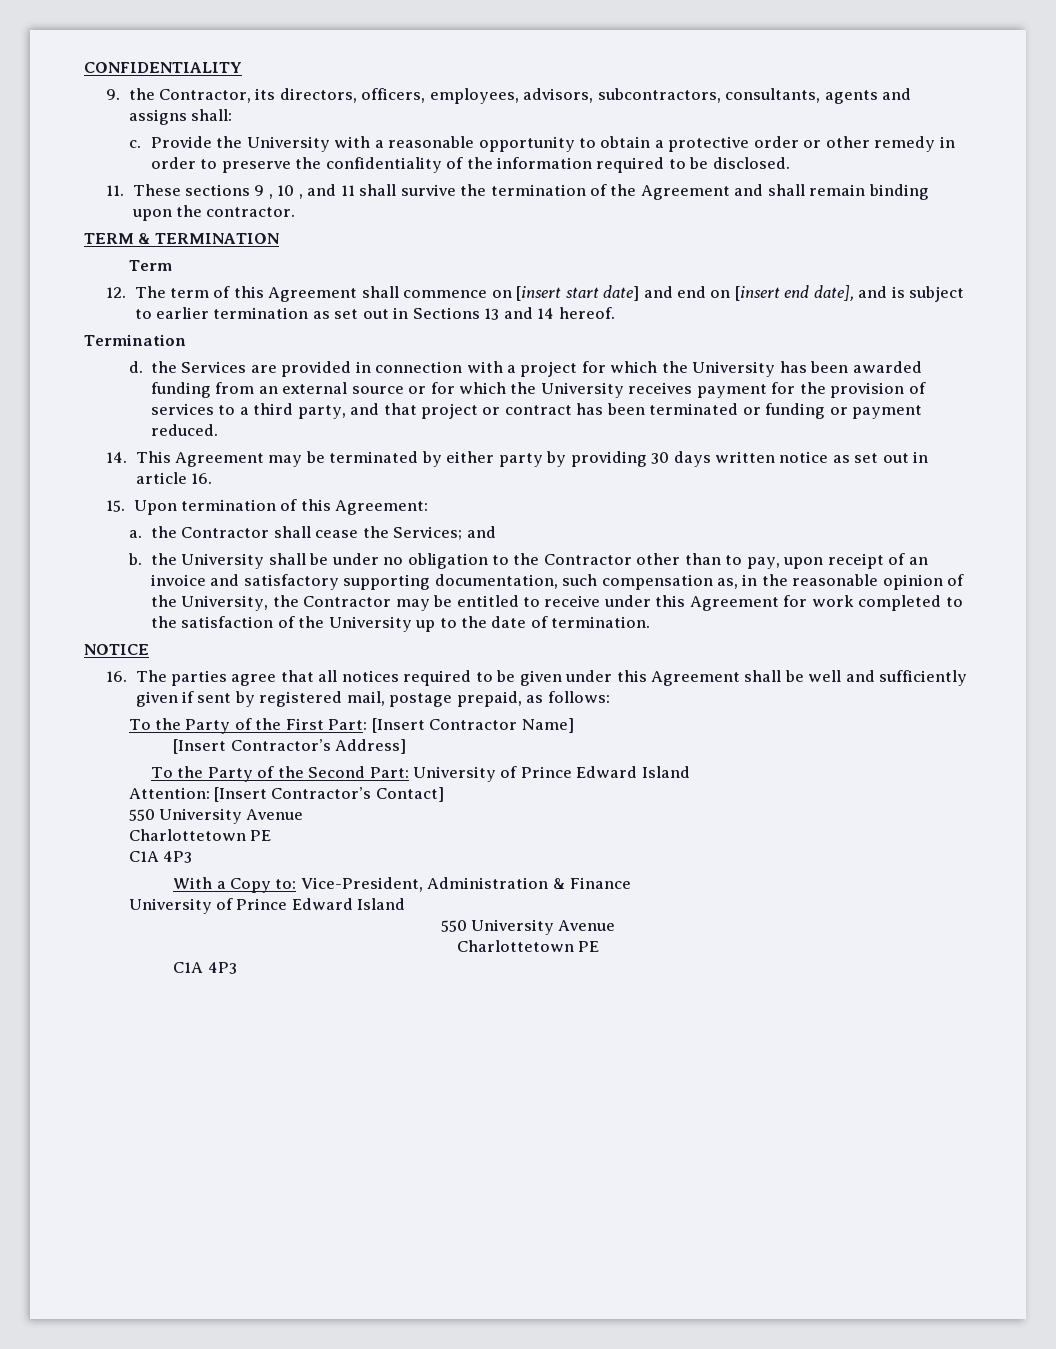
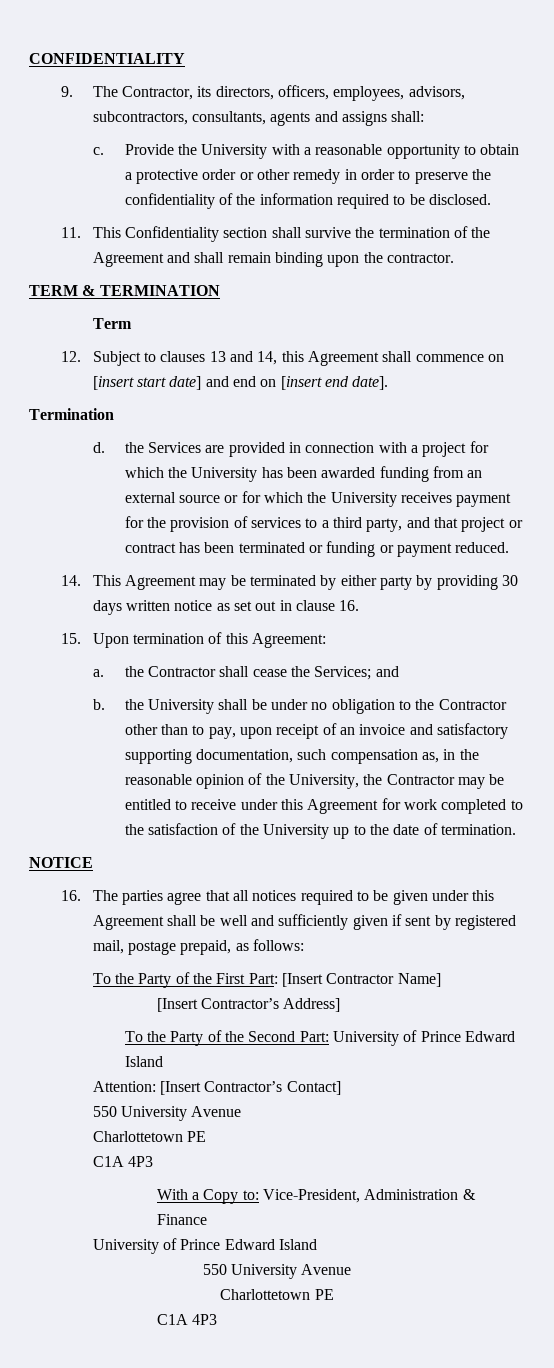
[128,88,155,100] the -> [92,86,118,97] The
[132,184,355,199] These sections 9 , 10 , and 11 -> [92,226,268,242] This Confidentiality section
[134,286,231,298] The term of -> [92,351,278,366] Subject to clauses 13 and 14,
[813,285,965,302] [134,307,615,320] date], and is subject to earlier termination as set out in Sections 13 and 14 hereof. -> [352,376,389,390] date].
[135,472,187,484] article -> [296,600,336,611] clause

